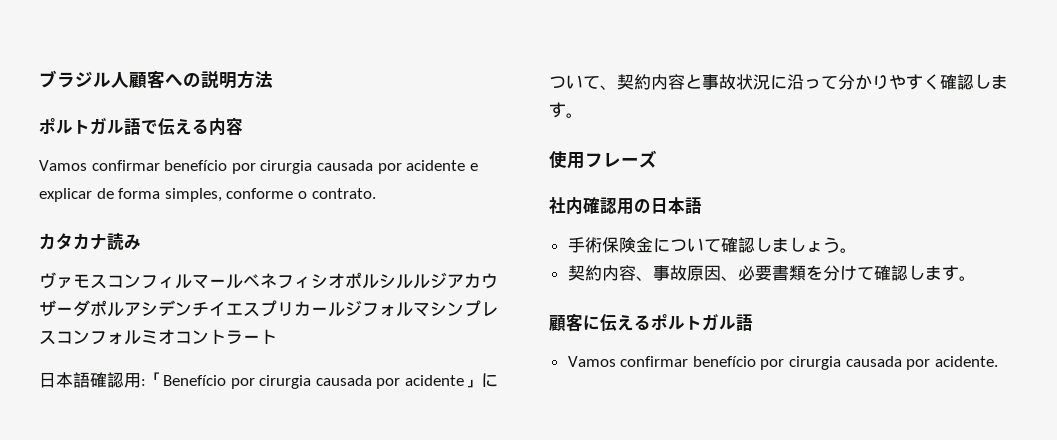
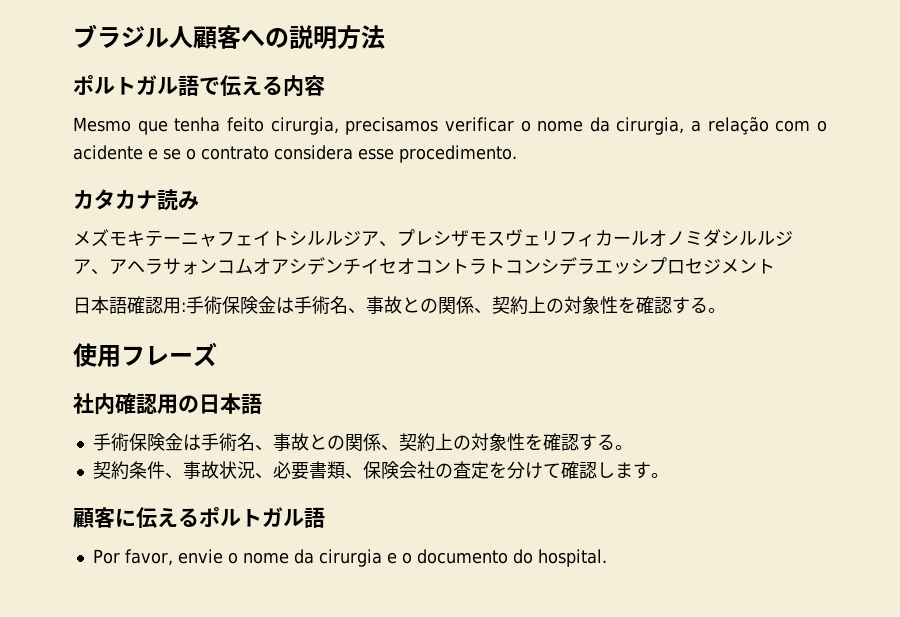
[39,160,478,174] [39,188,376,202] [39,233,141,251] [39,272,498,289] [39,300,498,317] [39,329,260,345] Vamos confirmar benefício por cirurgia causada por acidente e explicar de forma simples, conforme o contrato. // カタカナ読み // ヴァモスコンフィルマールベネフィシオポルシルルジアカウザーダポルアシデンチイエスプリカールジフォルマシンプレスコンフォルミオコントラー -> [73,117,827,135] [73,145,517,163] [73,189,199,211] [73,229,793,247] [73,257,757,275] Mesmo que tenha feito cirurgia, precisamos verificar o nome da cirurgia, a relação com o acidente e se o contrato considera esse procedimento. // カタカナ読み // メズモキテーニャフェイトシルルジア、プレシザモスヴェリフィカールオノミダシルルジア、アヘラサォンコムオアシデンチイセオコントラトコンシデラエッシプロセジメン
[146,372,498,389] [549,74,1008,90] [549,102,566,118] 「Benefício por cirurgia causada por acidente」について、契約内容と事故状況に沿って分かりやすく確認します -> [186,296,708,315] 手術保険金は手術名、事故との関係、契約上の対象性を確認する
[652,237,857,253] [567,265,806,281] について確認しましょう。 // 契約内容、事故原因、必要書類 -> [182,433,633,452] [92,461,489,480] は手術名、事故との関係、契約上の対象性を確認する。 // 契約条件、事故状況、必要書類、保険会社の査定
[567,356,998,370] Vamos confirmar benefício por cirurgia causada por acidente. -> [92,549,607,567] Por favor, envie o nome da cirurgia e o documento do hospital.

